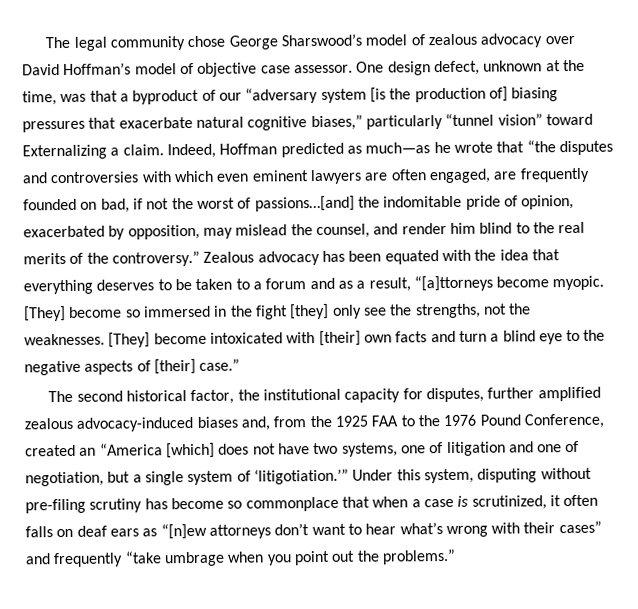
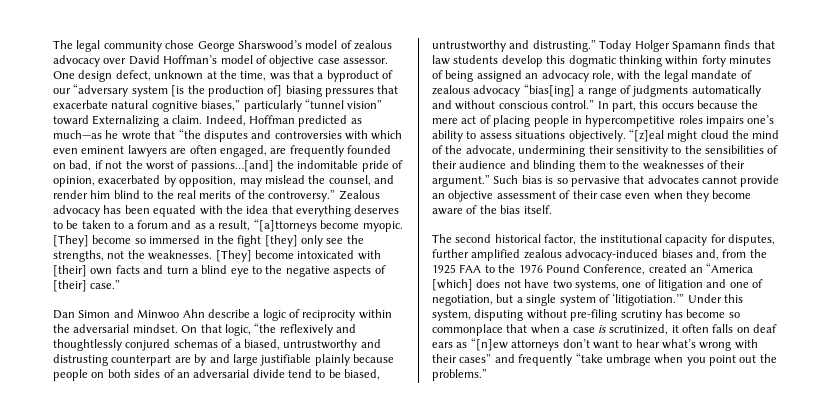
(241, 364) none -> [53,309,392,321] [53,323,356,336] [53,339,381,351] [53,354,394,366] [53,369,381,381] [432,40,775,52] [432,55,771,67] [432,70,752,82] [432,84,761,97] [432,100,759,112] [432,115,775,127] [432,129,780,142] [432,145,779,157] [432,160,746,172] [432,175,780,187] [432,190,752,202] [432,205,552,215] // Dan Simon and Minwoo Ahn describe a logic of reciprocity within the adversarial mindset. On that logic, “the reflexively and thoughtlessly conjured schemas of a biased, untrustworthy and distrusting counterpart are by and large justifiable plainly because people on both sides of an adversarial divide tend to be biased, untrustworthy and distrusting.” Today Holger Spamann finds that law students develop this dogmatic thinking within forty minutes of being assigned an advocacy role, with the legal mandate of zealous advocacy “bias[ing] a range of judgments automatically and without conscious control.” In part, this occurs because the mere act of placing people in hypercompetitive roles impairs one’s ability to assess situations objectively. “[z]eal might cloud the mind of the advocate, undermining their sensitivity to the sensibilities of their audience and blinding them to the weaknesses of their argument.” Such bias is so pervasive that advocates cannot provide an objective assessment of their case even when they become aware of the bias itself.

